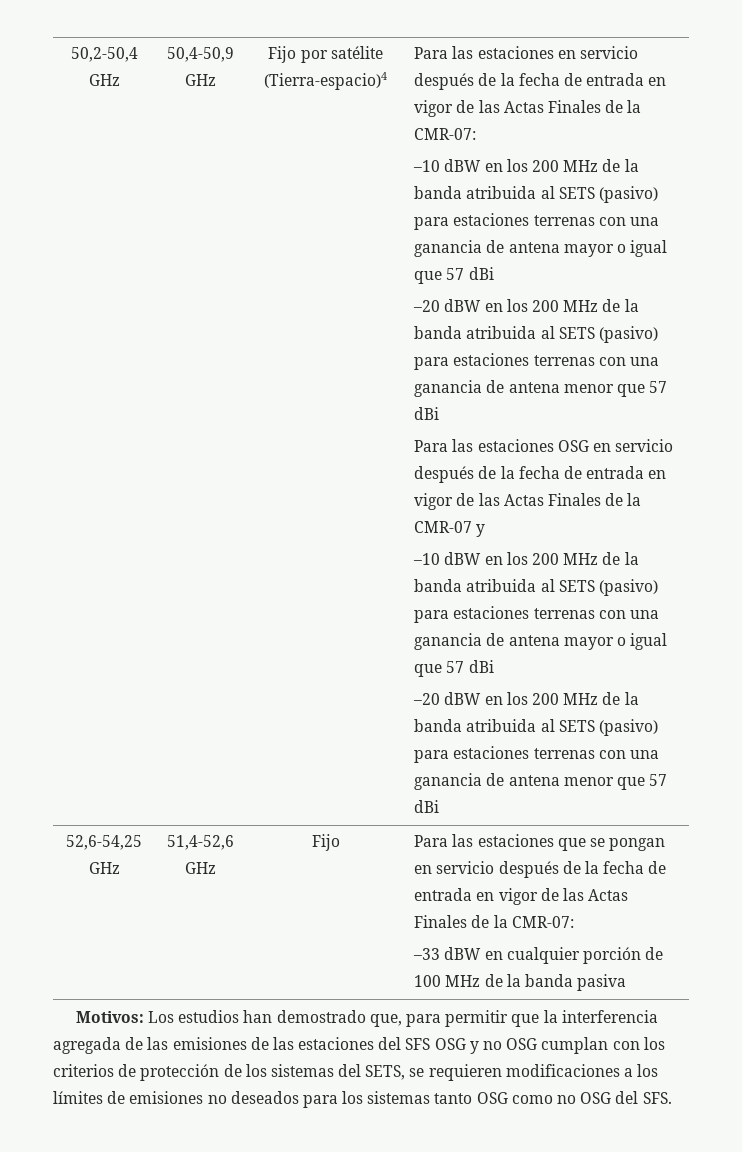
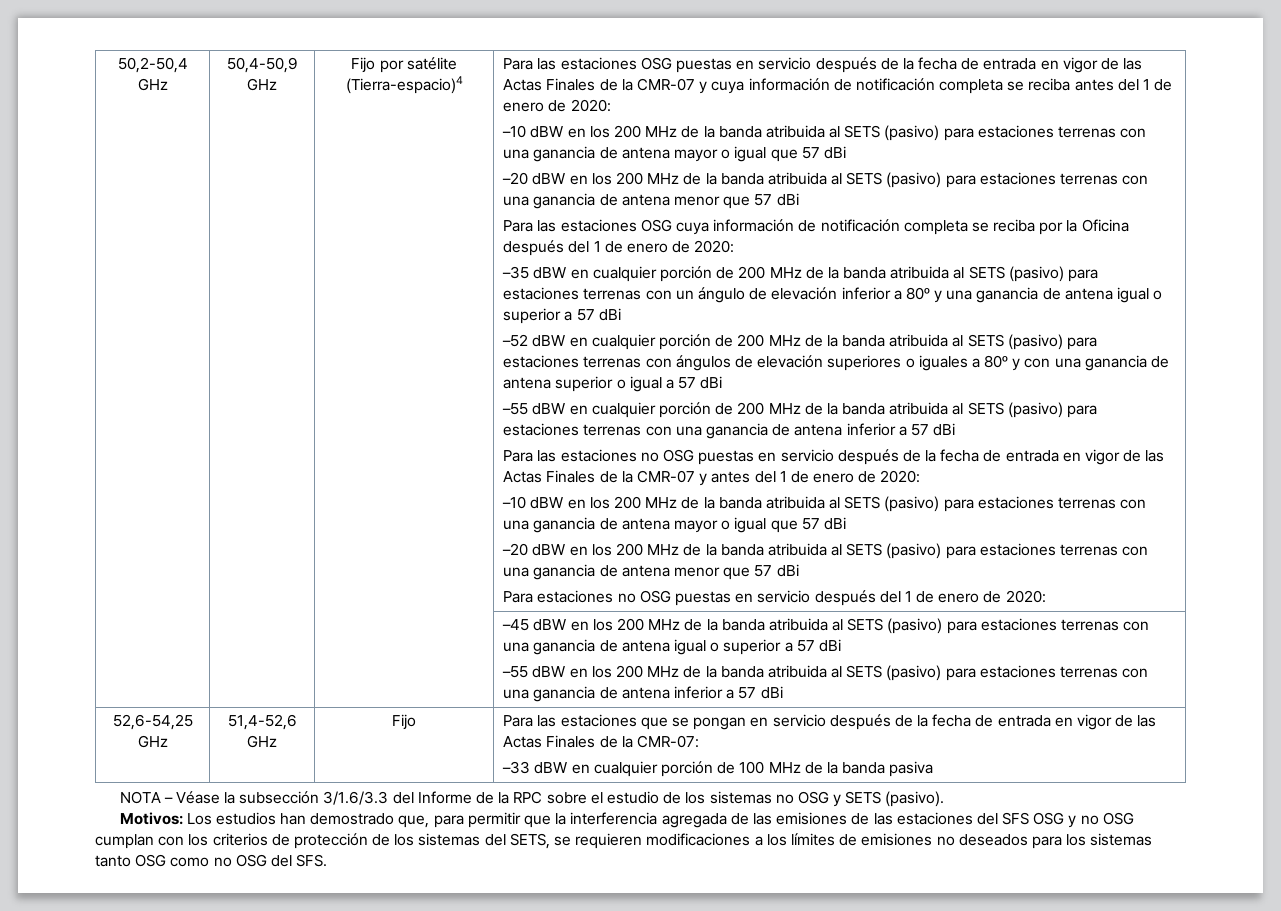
(554, 52) none -> [640,57,732,73] OSG puestas
[414,128,477,140] CMR-07: -> [636,78,1173,94] [503,99,611,112] CMR-07 y cuya información de notificación completa se reciba antes del 1 de enero de 2020:
(589, 446) none -> [675,219,1129,235] [503,240,735,256] [502,266,1099,282] [503,287,1163,303] [503,308,621,324] [502,334,1098,350] [503,355,1170,371] [503,376,723,392] [502,402,1098,418] [503,423,956,439] [503,449,755,465] cuya información de notificación completa se reciba por la Oficina después del 1 de enero de 2020: // –35 dBW en cualquier porción de 200 MHz de la banda atribuida al SETS (pasivo) para estaciones terrenas con un ángulo de elevación inferior a 80º y una ganancia de antena igual o superior a 57 dBi // –52 dBW en cualquier porción de 200 MHz de la banda atribuida al SETS (pasivo) para estaciones terrenas con ángulos de elevación superiores o iguales a 80º y con una ganancia de antena superior o igual a 57 dBi // –55 dBW en cualquier porción de 200 MHz de la banda atribuida al SETS (pasivo) para estaciones terrenas con una ganancia de antena inferior a 57 dBi // Para las estaciones no OSG puestas
(486, 530) none -> [711,470,921,483] antes del 1 de enero de 2020:
(440, 806) none -> [503,590,1046,606] [502,618,1150,634] [503,639,841,655] [502,665,1149,681] [503,686,783,702] // Para estaciones no OSG puestas en servicio después del 1 de enero de 2020: // | | | –45 dBW en los 200 MHz de la banda atribuida al SETS (pasivo) para estaciones terrenas con una ganancia de antena igual o superior a 57 dBi // –55 dBW en los 200 MHz de la banda atribuida al SETS (pasivo) para estaciones terrenas con una ganancia de antena inferior a 57 dBi
(627, 982) none -> [119,791,945,807] // NOTA – Véase la subsección 3/1.6/3.3 del Informe de la RPC sobre el estudio de los sistemas no OSG y SETS (pasivo).

